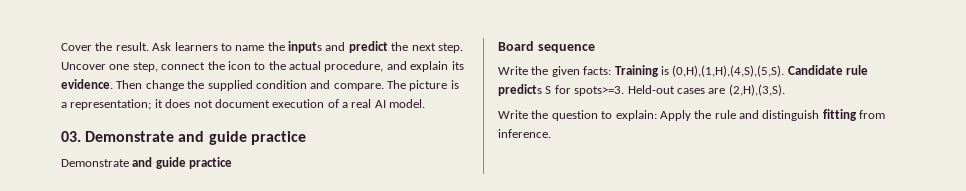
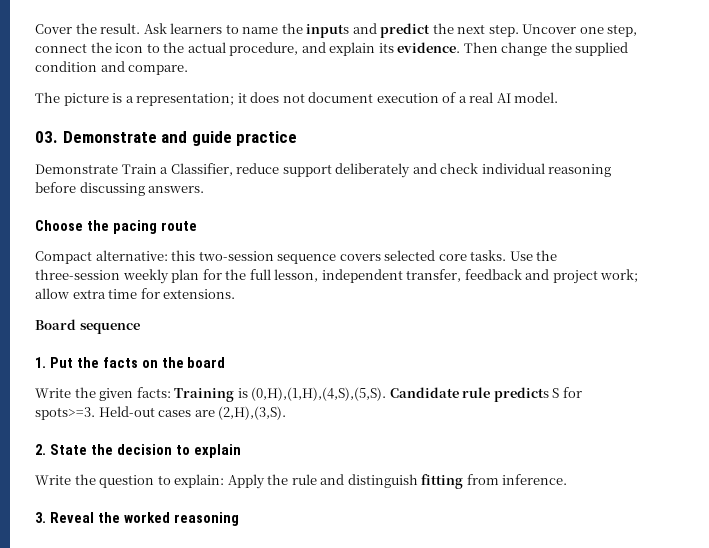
(384, 87) none -> (189, 70) //
[132,157,233,169] [498,41,595,53] and guide practice // Board sequence -> [121,163,612,178] [35,182,205,196] [35,220,197,234] [35,250,558,264] [35,269,639,284] [35,288,236,299] [35,319,140,334] [35,357,226,368] Train a Classifier, reduce support deliberately and check individual reasoning before discussing answers. // Choose the pacing route // Compact alternative: this two-session sequence covers selected core tasks. Use the three-session weekly plan for the full lesson, independent transfer, feedback and project work; allow extra time for extensions. // Board sequence // 1. Put the facts on the board
(785, 90) none -> [35,444,241,458] // 2. State the decision to explain
(551, 133) none -> [35,512,239,526] // 3. Reveal the worked reasoning

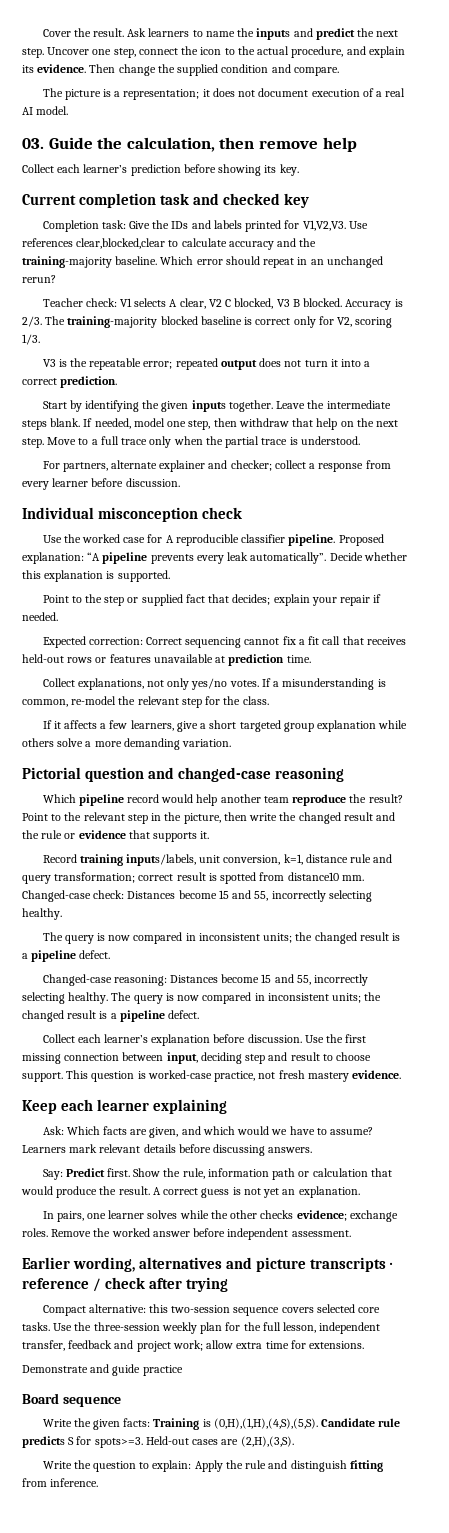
[62,131,298,146] [35,163,612,178] [35,182,205,196] [35,220,197,234] Demonstrate and guide practice // Demonstrate Train a Classifier, reduce support deliberately and check individual reasoning before discussing answers. // Choose the pacing route -> [48,137,357,152] [22,164,299,176] [22,193,310,208] [42,220,368,232] [22,238,317,250] [22,256,383,268] [22,275,56,283] [42,298,403,310] [22,316,393,328] [22,334,40,345] [42,358,371,370] [22,376,118,388] [42,400,391,412] [22,418,399,430] [22,436,360,448] [42,460,391,472] [22,478,180,490] [22,507,243,522] [42,534,384,546] [22,552,407,564] [22,570,170,582] [42,594,382,606] [22,612,58,621] [42,636,406,648] [22,654,311,666] [42,678,386,690] [22,696,269,708] [42,720,408,732] [22,738,232,750] [22,767,345,782] [42,794,403,806] [22,812,396,824] [22,830,210,842] [42,854,393,866] [22,872,364,884] [22,890,372,902] [22,908,62,920] [42,932,401,944] [22,950,111,962] [42,974,369,986] [22,992,382,1004] [22,1010,200,1022] [42,1034,367,1046] [22,1052,372,1064] [22,1070,402,1082] [22,1099,228,1114] [42,1126,374,1138] [22,1144,313,1156] [42,1168,392,1180] [21,1186,360,1198] [42,1210,398,1222] [22,1228,351,1240] [22,1257,394,1272] [22,1277,229,1292] Guide the calculation, then remove help // Collect each learner’s prediction before showing its key. // Current completion task and checked key // Completion task: Give the IDs and labels printed for V1,V2,V3. Use references clear,blocked,clear to calculate accuracy and the training-majority baseline. Which error should repeat in an unchanged rerun? // Teacher check: V1 selects A clear, V2 C blocked, V3 B blocked. Accuracy is 2/3. The training-majority blocked baseline is correct only for V2, scoring 1/3. // V3 is the repeatable error; repeated output does not turn it into a correct prediction. // Start by identifying the given inputs together. Leave the intermediate steps blank. If needed, model one step, then withdraw that help on the next step. Move to a full trace only when the partial trace is understood. // For partners, alternate explainer and checker; collect a response from every learner before discussion. // Individual misconception check // Use the worked case for A reproducible classifier pipeline. Proposed explanation: “A pipeline prevents every leak automatically”. Decide whether this explanation is supported. // Point to the step or supplied fact that decides; explain your repair if needed. // Expected correction: Correct sequencing cannot fix a fit call that receives held-out rows or features unavailable at prediction time. // Collect explanations, not only yes/no votes. If a misunderstanding is common, re-model the relevant step for the class. // If it affects a few learners, give a short targeted group explanation while others solve a more demanding variation. // Pictorial question and changed-case reasoning // Which pipeline record would help another team reproduce the result? Point to the relevant step in the picture, then write the changed result and the rule or evidence that supports it. // Record training inputs/labels, unit conversion, k=1, distance rule and query transformation; correct result is spotted from distance10 mm. Changed-case check: Distances become 15 and 55, incorrectly selecting healthy. // The query is now compared in inconsistent units; the changed result is a pipeline defect. // Changed-case reasoning: Distances become 15 and 55, incorrectly selecting healthy. The query is now compared in inconsistent units; the changed result is a pipeline defect. // Collect each learner’s explanation before discussion. Use the first missing connection between input, deciding step and result to choose support. This question is worked-case practice, not fresh mastery evidence. // Keep each learner explaining // Ask: Which facts are given, and which would we have to assume? Learners mark relevant details before discussing answers. // Say: Predict first. Show the rule, information path or calculation that would produce the result. A correct guess is not yet an explanation. // In pairs, one learner solves while the other checks evidence; exchange roles. Remove the worked answer before independent assessment. // Earlier wording, alternatives and picture transcripts · reference / check after trying
[35,319,140,334] [35,357,226,368] Board sequence // 1. Put the facts on the board -> [22,1364,183,1376] [22,1393,121,1407] Demonstrate and guide practice // Board sequence
[35,444,241,458] // 2. State the decision to explain -> (294, 1441) none
[35,512,239,526] // 3. Reveal the worked reasoning -> (99, 1482) none

